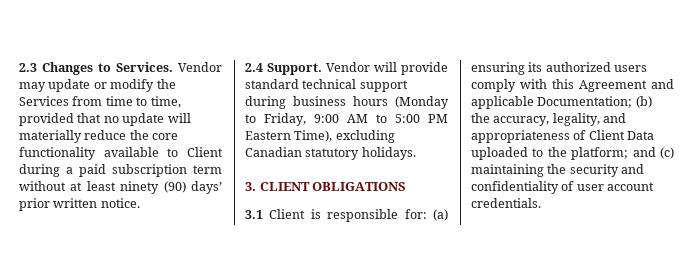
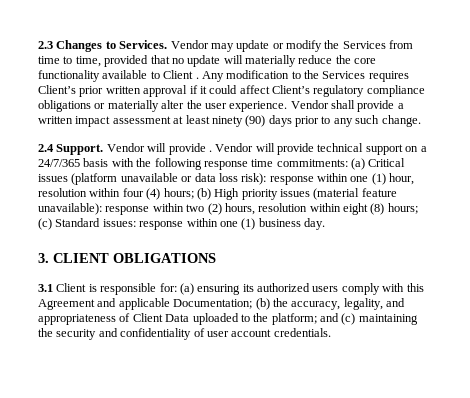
[19,164,222,177] [19,181,222,194] [19,198,140,211] during a paid subscription term without at least ninety (90) days’ prior written notice. -> [195,70,409,82] [38,85,425,97] [38,100,404,112] [38,115,421,127] . Any modification to the Services requires Client’s prior written approval if it could affect Client’s regulatory compliance obligations or materially alter the user experience. Vendor shall provide a written impact assessment at least ninety (90) days prior to any such change.
[245,79,408,92] [245,96,449,109] [245,113,448,126] [245,130,395,143] [245,147,416,160] standard technical support during business hours (Monday to Friday, 9:00 AM to 5:00 PM Eastern Time), excluding Canadian statutory holidays. -> [208,143,427,155] [38,158,406,170] [38,173,415,185] [38,188,397,200] [38,203,418,215] [38,218,325,230] . Vendor will provide technical support on a 24/7/365 basis with the following response time commitments: (a) Critical issues (platform unavailable or data loss risk): response within one (1) hour, resolution within four (4) hours; (b) High priority issues (material feature unavailable): response within two (2) hours, resolution within eight (8) hours; (c) Standard issues: response within one (1) business day.

